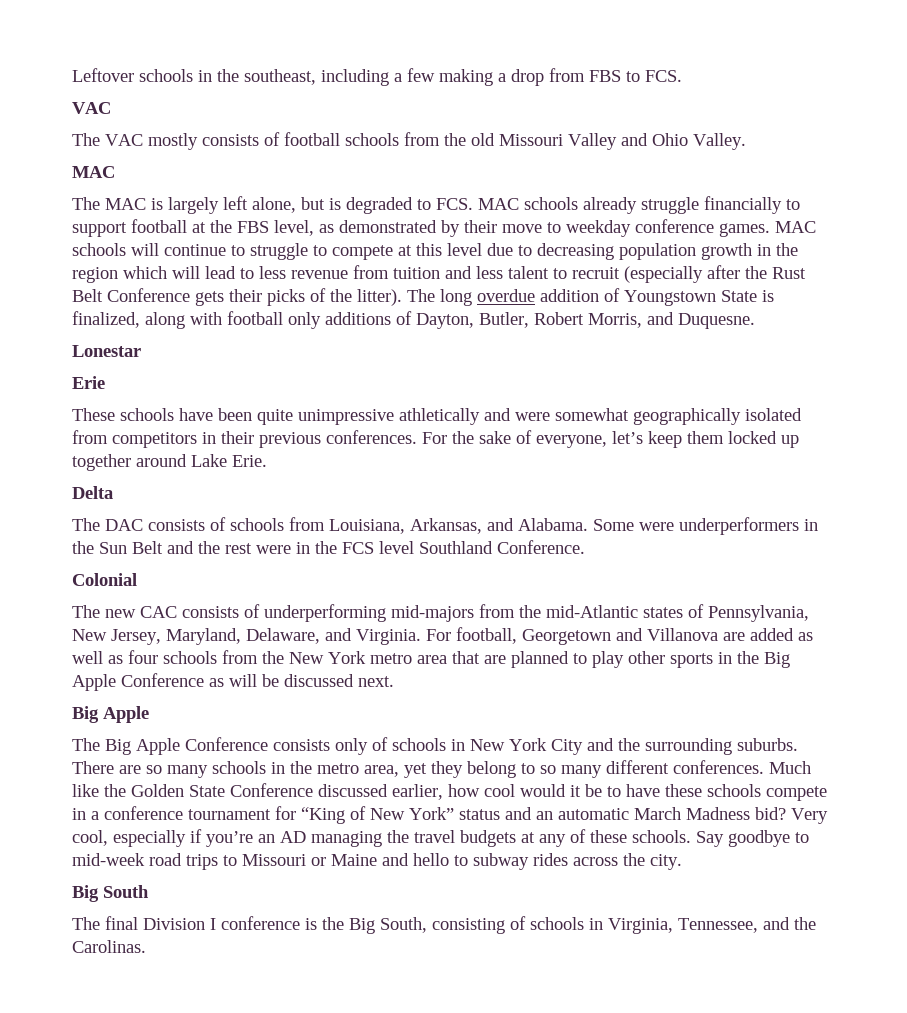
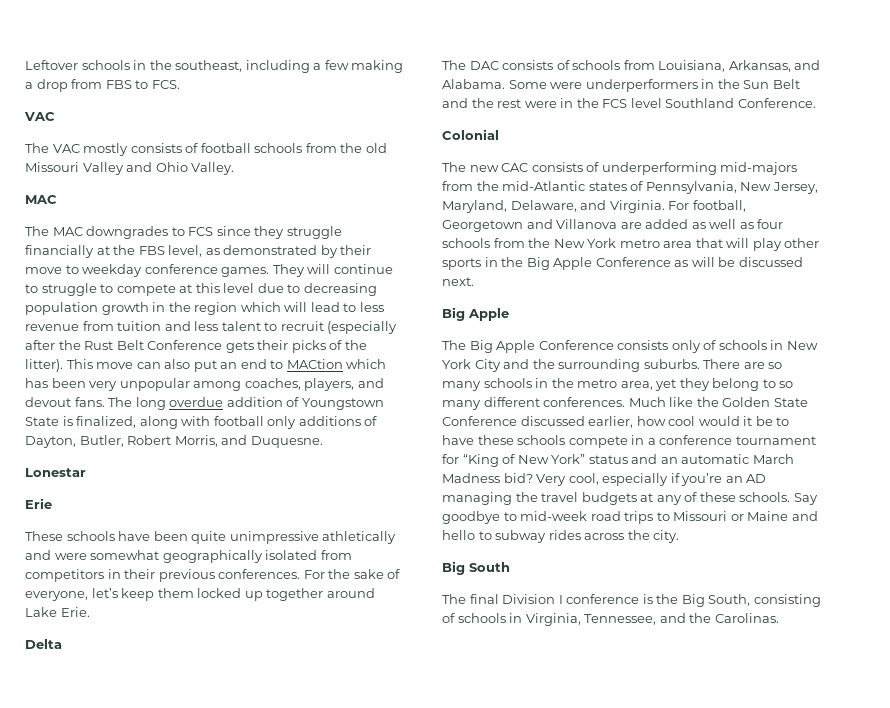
[151,196,800,214] [72,219,187,237] is largely left alone, but is degraded to FCS. MAC schools already struggle financially to support football -> [86,226,342,239] [25,245,94,258] downgrades to FCS since they struggle financially
[775,221,816,233] [72,243,126,256] MAC schools -> [272,264,305,277] They
(402, 297) none -> [66,359,387,372] [25,378,384,391] [25,397,105,407] This move can also put an end to MACtion which has been very unpopular among coaches, players, and devout fans.
[484,651,587,668] are planned to -> [726,238,750,248] will

